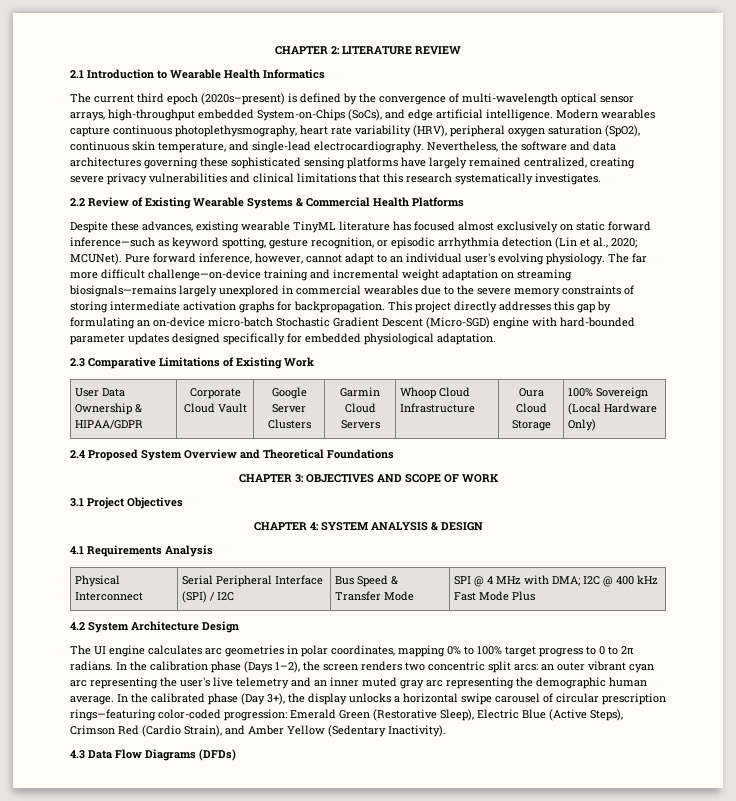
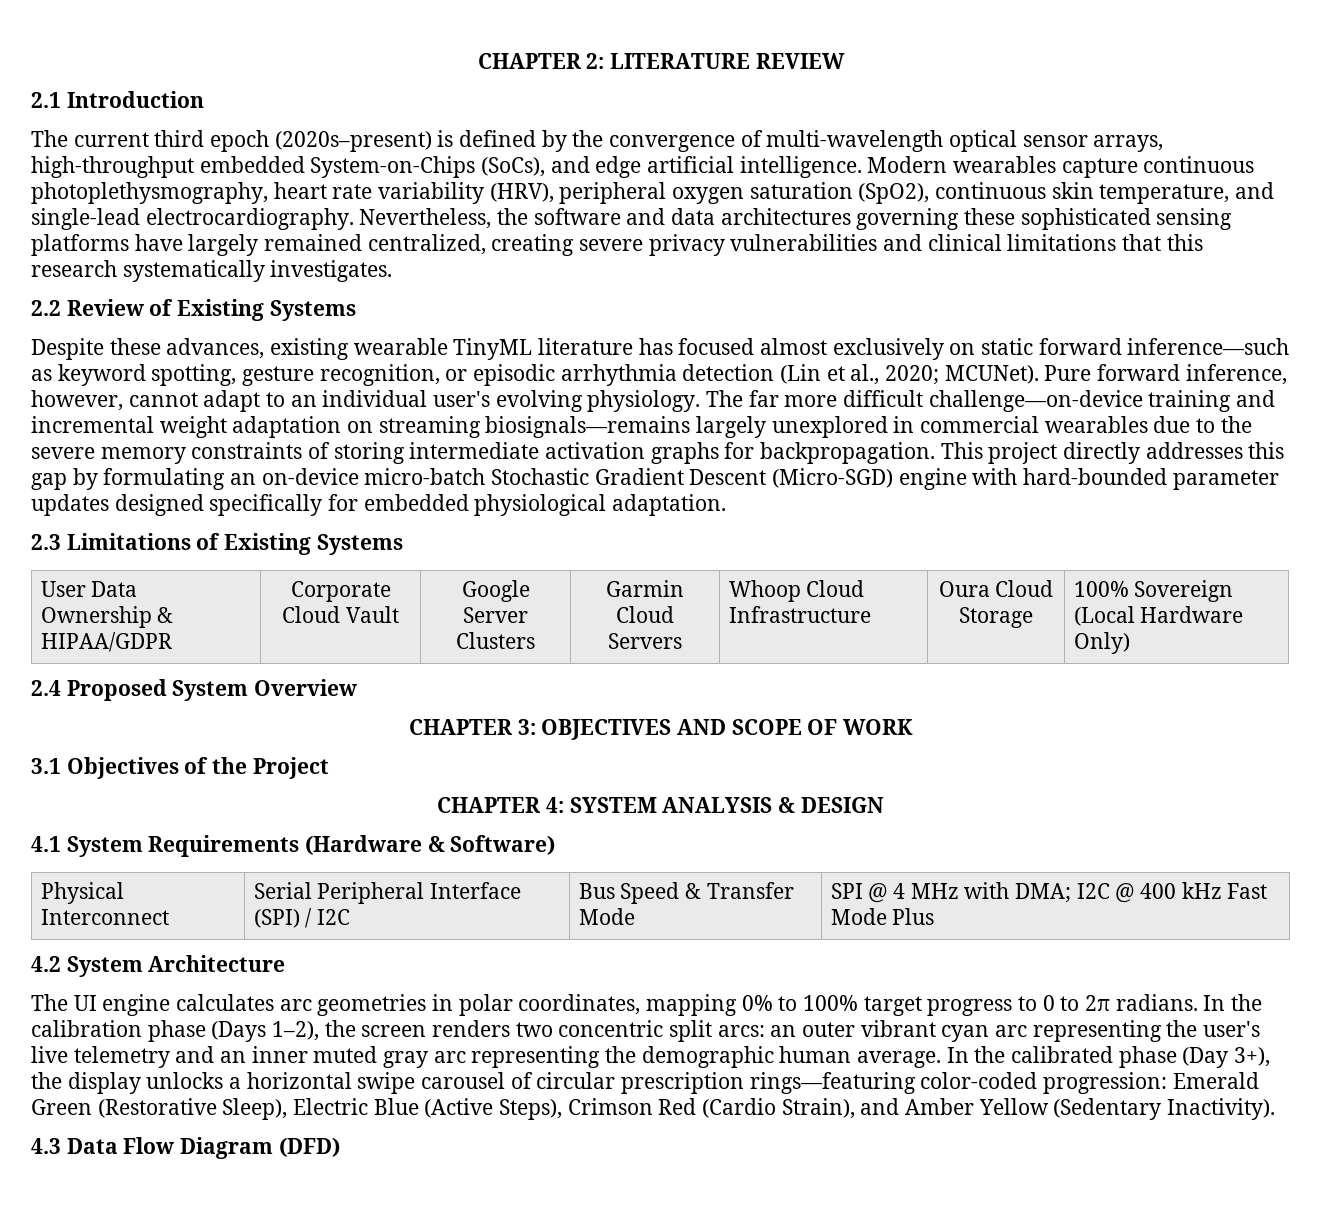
[157,69,325,79] to Wearable Health Informatics -> (204, 99) none
[193,197,464,209] Wearable Systems & Commercial Health Platforms -> [269,300,356,321] Systems
[88,357,156,369] Comparative -> (61, 542) none
[284,357,314,367] Work -> [316,534,403,555] Systems
[240,449,394,459] and Theoretical Foundations -> (358, 687) none
(84, 502) none -> [66,757,248,779] Objectives of the
[127,497,183,509] Objectives -> (329, 768) none
[87,545,213,557] Requirements Analysis -> [66,835,556,857] System Requirements (Hardware & Software)
[202,621,239,633] Design -> (286, 963) none
[145,749,236,761] Diagrams (DFDs) -> [180,1137,340,1159] Diagram (DFD)

